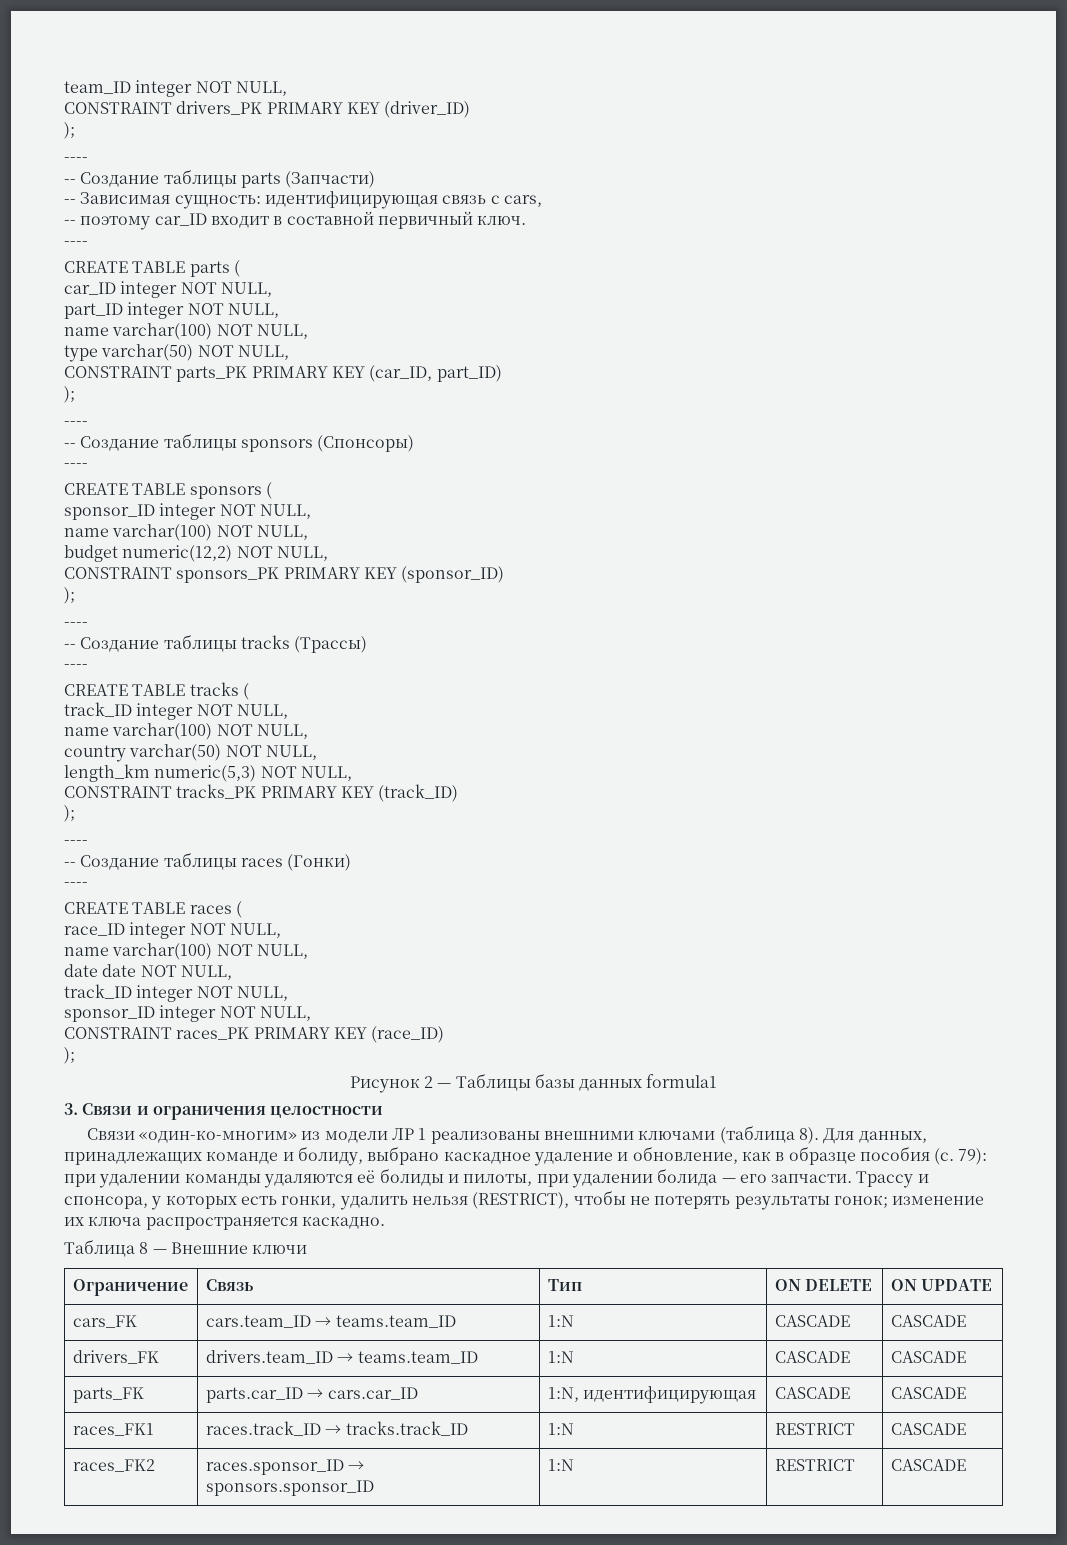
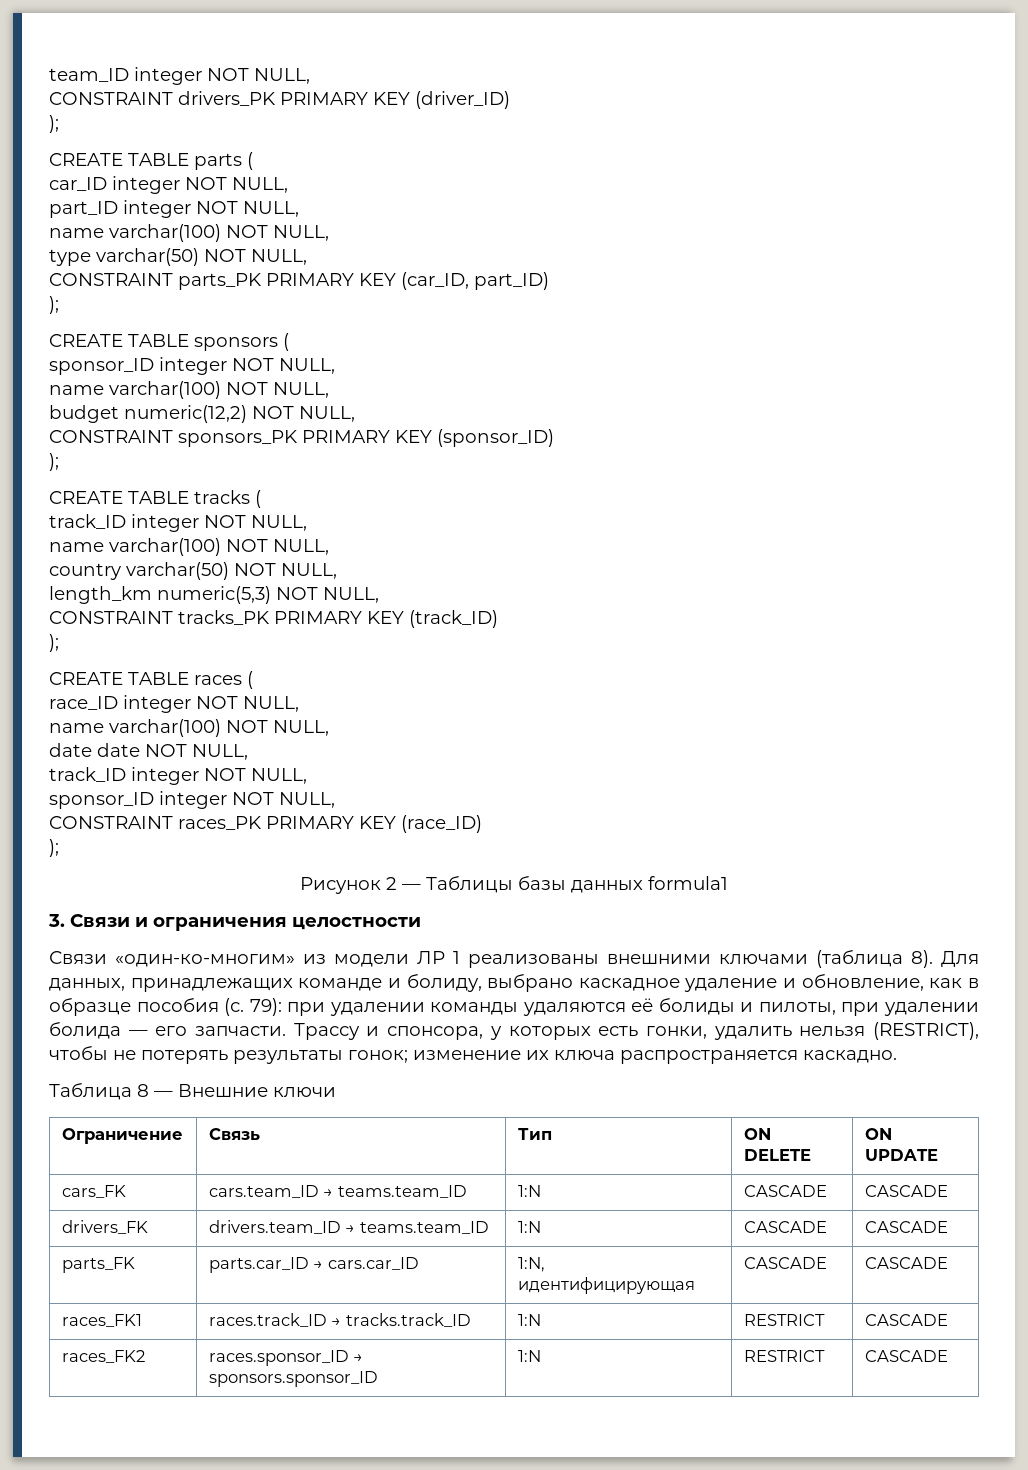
[64,157,88,162] [64,169,376,188] [64,191,542,209] [64,211,527,230] [64,241,88,246] // ---- // -- Создание таблицы parts (Запчасти) // -- Зависимая сущность: идентифицирующая связь с cars, // -- поэтому car_ID входит в составной первичный ключ. // ---- -> (59, 124) none
[64,421,88,426] [64,433,415,452] [64,463,88,468] // ---- // -- Создание таблицы sponsors (Спонсоры) // ---- -> (59, 305) none
[64,622,88,627] [64,634,368,653] [64,664,88,669] // ---- // -- Создание таблицы tracks (Трассы) // ---- -> (59, 462) none
[64,840,88,845] [64,852,352,871] [64,882,88,887] // ---- // -- Создание таблицы races (Гонки) // ---- -> (59, 643) none

